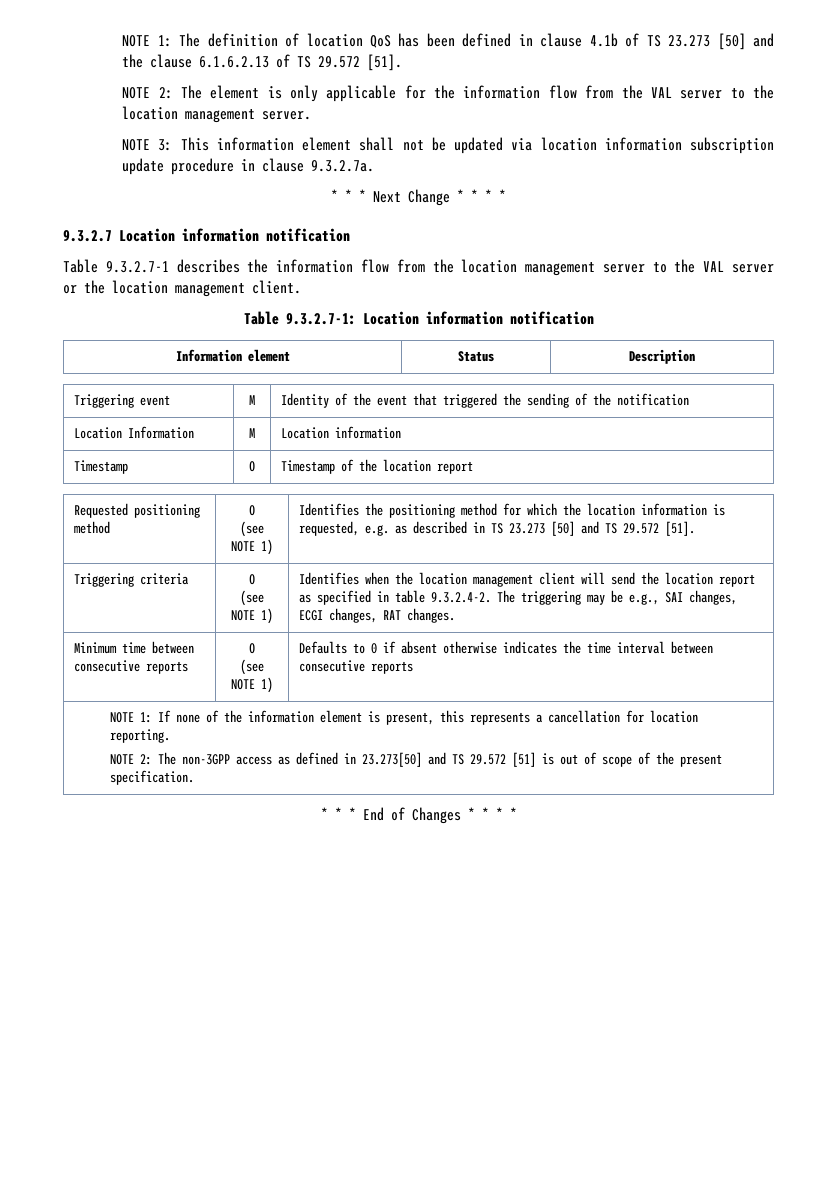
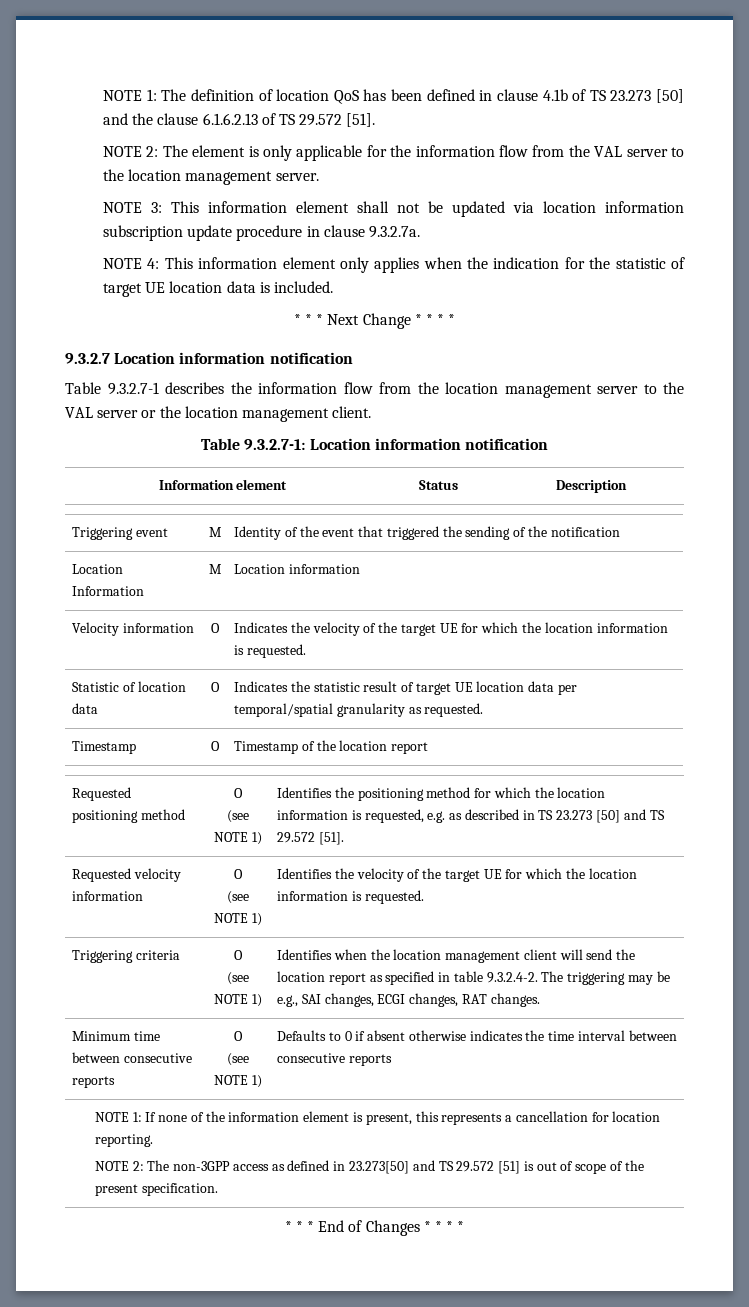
(375, 166) none -> [103,257,685,273] [103,281,333,297] // NOTE 4: This information element only applies when the indication for the statistic of target UE location data is included.
(402, 432) none -> [71,622,194,636] [210,623,220,633] [233,622,668,636] [233,644,306,658] [71,681,186,692] [71,703,98,714] [210,682,220,692] [233,681,577,695] [233,703,484,717] // Velocity information | O | Indicates the velocity of the target UE for which the location information is requested. // Statistic of location data | O | Indicates the statistic result of target UE location data per temporal/spatial granularity as requested.
(696, 528) none -> [71,868,181,882] [71,891,143,901] [234,869,243,879] [227,891,249,904] [214,913,262,926] [276,868,637,882] [276,890,424,904] // Requested velocity information | O // (see NOTE 1) | Identifies the velocity of the target UE for which the location information is requested.

